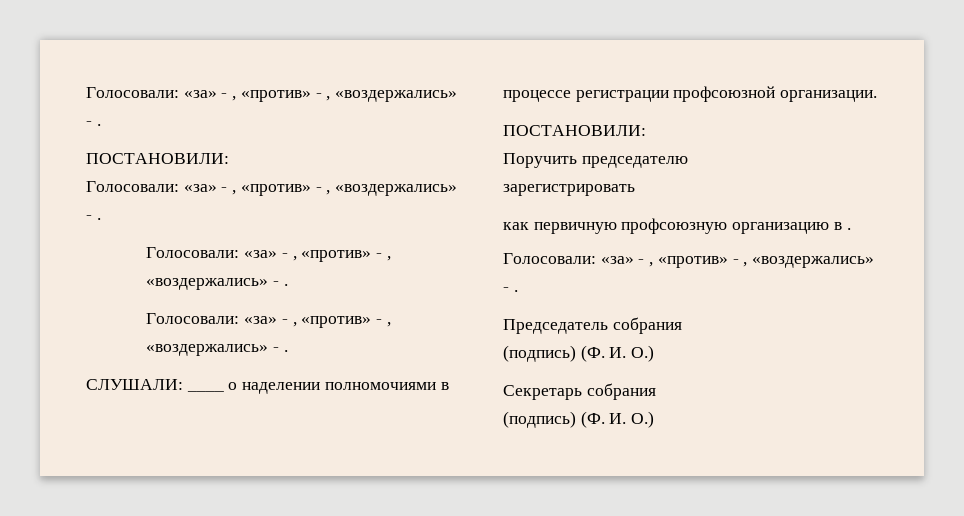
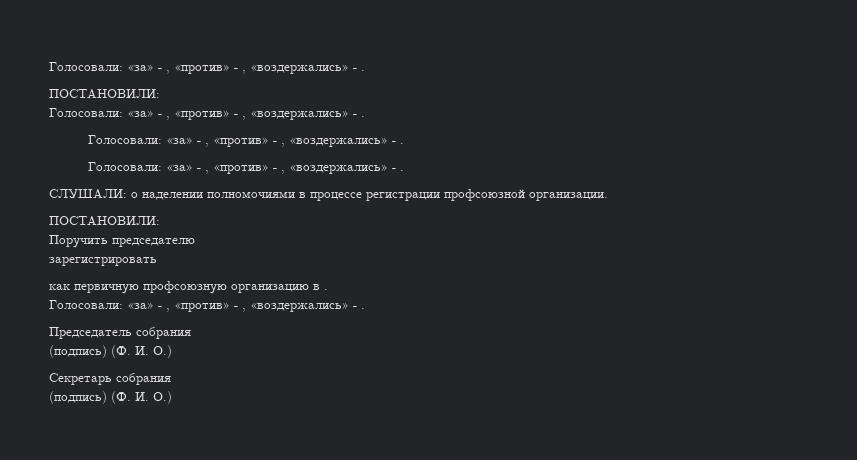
[186,390,224,392] ____ -> (127, 194) none

